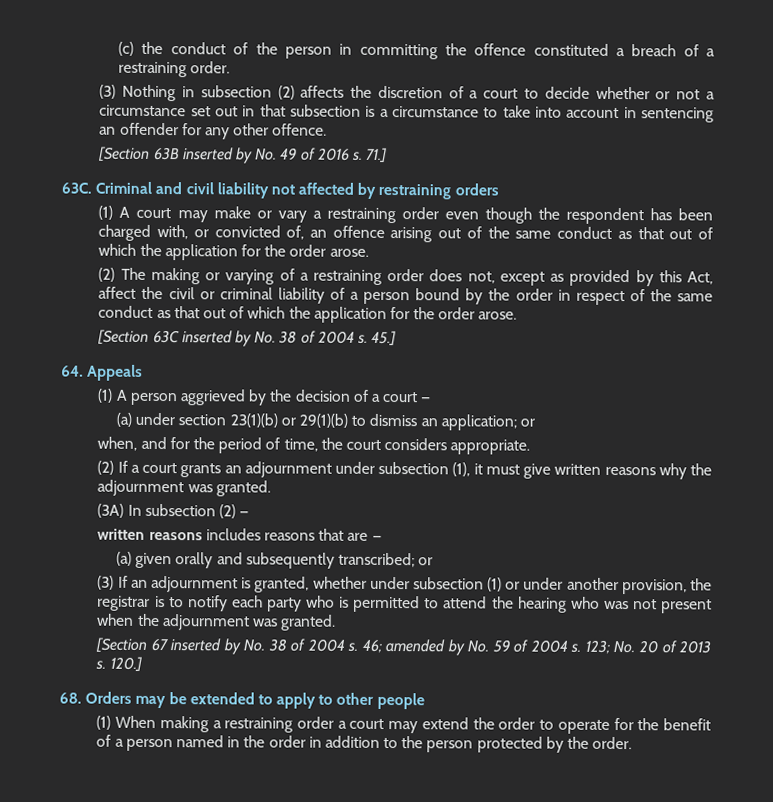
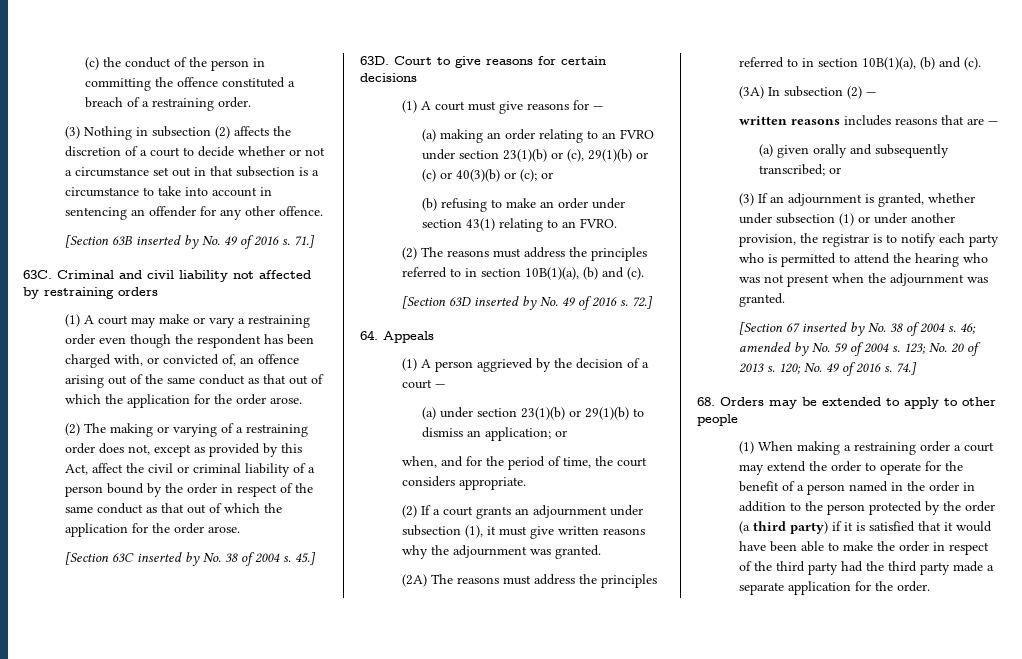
(397, 338) none -> [360,56,606,68] [360,73,417,82] [401,100,603,114] [422,129,655,143] [422,149,649,162] [422,169,554,182] [422,198,626,212] [422,218,618,232] [401,247,647,261] [401,267,644,280] [401,296,653,310] // 63D. Court to give reasons for certain decisions // (1) A court must give reasons for — // (a) making an order relating to an FVRO under section 23(1)(b) or (c), 29(1)(b) or (c) or 40(3)(b) or (c); or // (b) refusing to make an order under section 43(1) relating to an FVRO. // (2) The reasons must address the principles referred to in section 10B(1)(a), (b) and (c). // [Section 63D inserted by No. 49 of 2016 s. 72.]
(271, 488) none -> [401,574,657,588] [738,57,981,70] // (2A) The reasons must address the principles referred to in section 10B(1)(a), (b) and (c).
[109,656,142,672] 120.] -> [778,362,917,376] 120; No. 49 of 2016 s. 74.]
(589, 742) none -> [964,501,995,512] [738,521,992,534] [738,541,989,555] [738,561,994,575] [738,581,893,595] order (a third party) if it is satisfied that it would have been able to make the order in respect of the third party had the third party made a separate application for the

